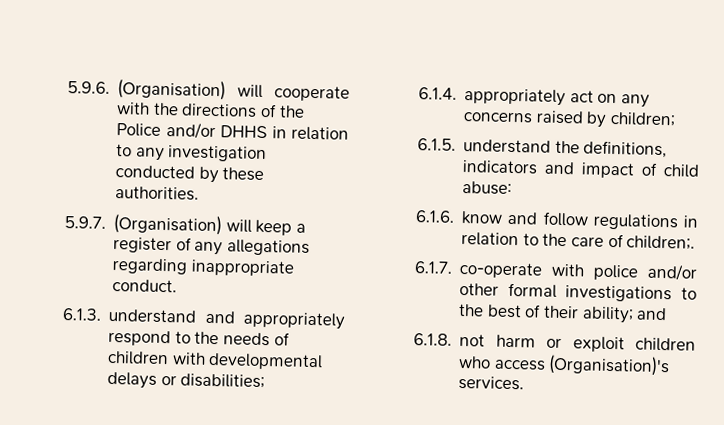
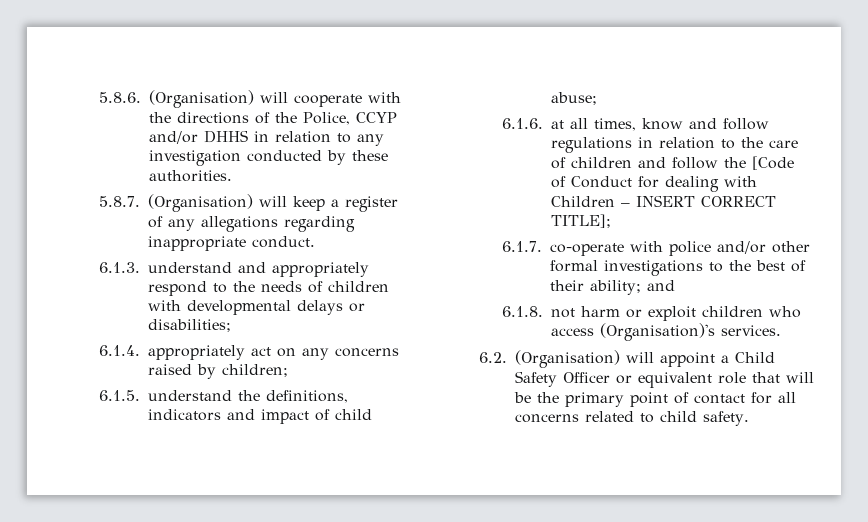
[66,81,110,94] 5.9.6. -> [99,92,142,103] 5.8.6.
[116,123,162,137] Police -> [303,112,398,125] Police, CCYP
[63,216,106,229] 5.9.7. -> [99,196,141,207] 5.8.7.
[462,181,513,196] abuse: -> [551,92,598,105] abuse;
(455, 216) none -> [551,118,637,131] at all times,
[626,235,696,250] children;. -> [571,156,795,170] [551,176,758,192] [551,195,777,207] [551,214,612,228] children and follow the [Code of Conduct for dealing with Children – INSERT CORRECT TITLE];
(525, 383) none -> [478,350,775,368] [514,371,814,388] [513,392,796,407] [514,411,749,426] // 6.2. (Organisation) will appoint a Child Safety Officer or equivalent role that will be the primary point of contact for all concerns related to child safety.

